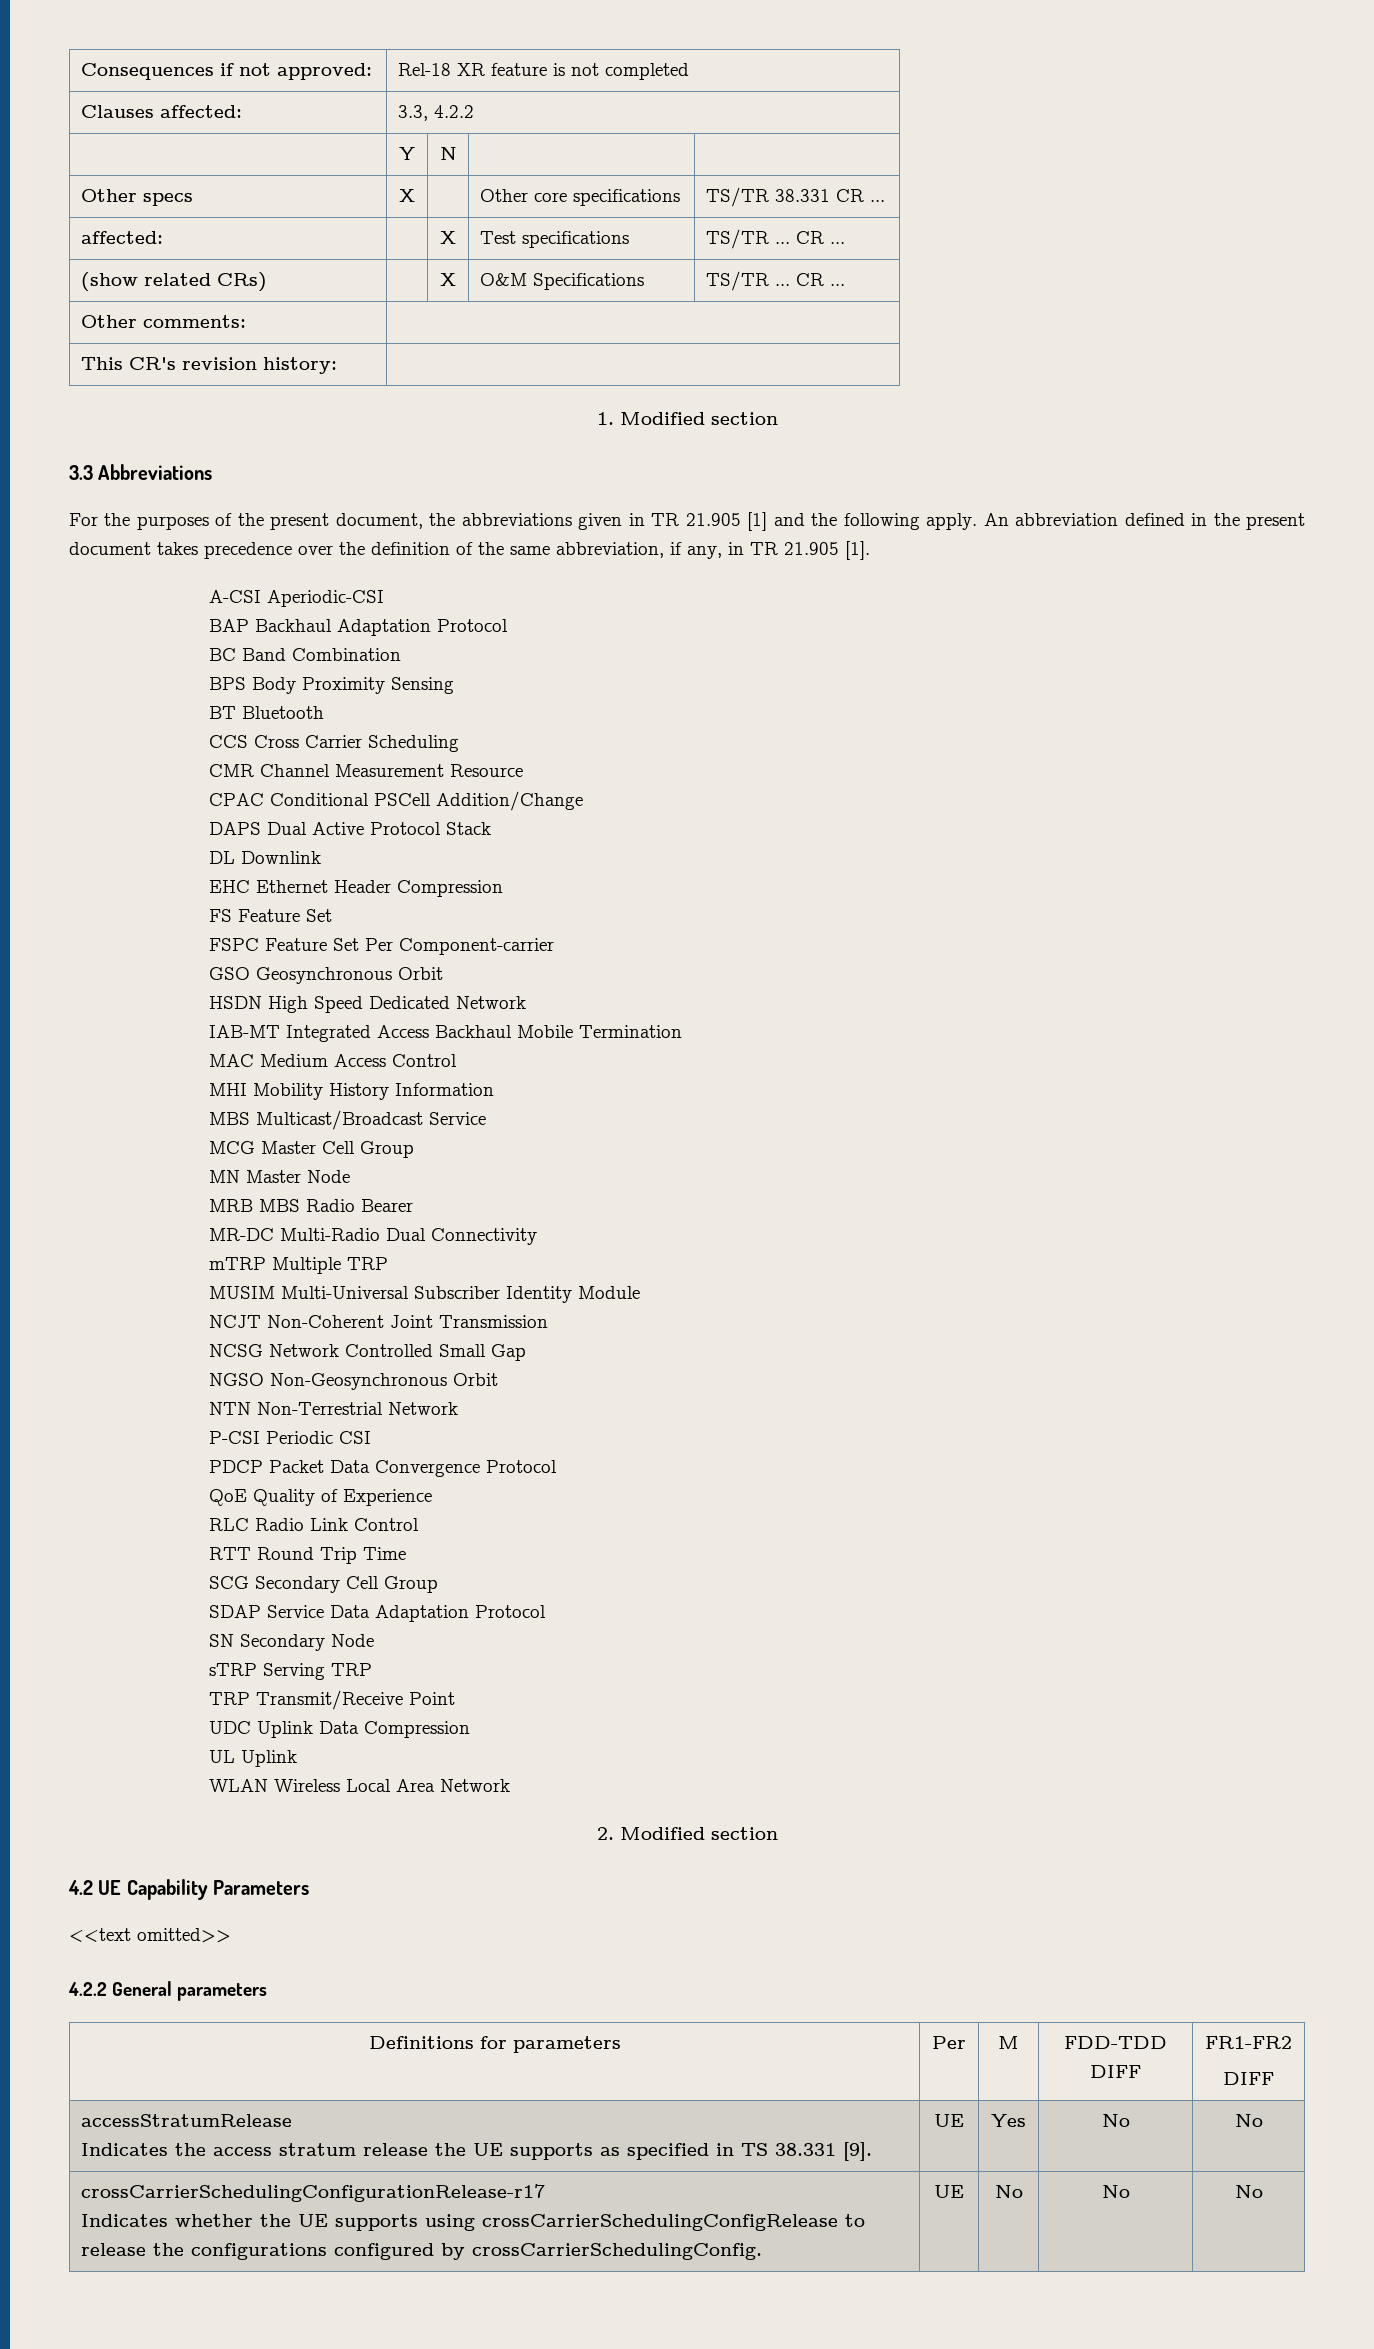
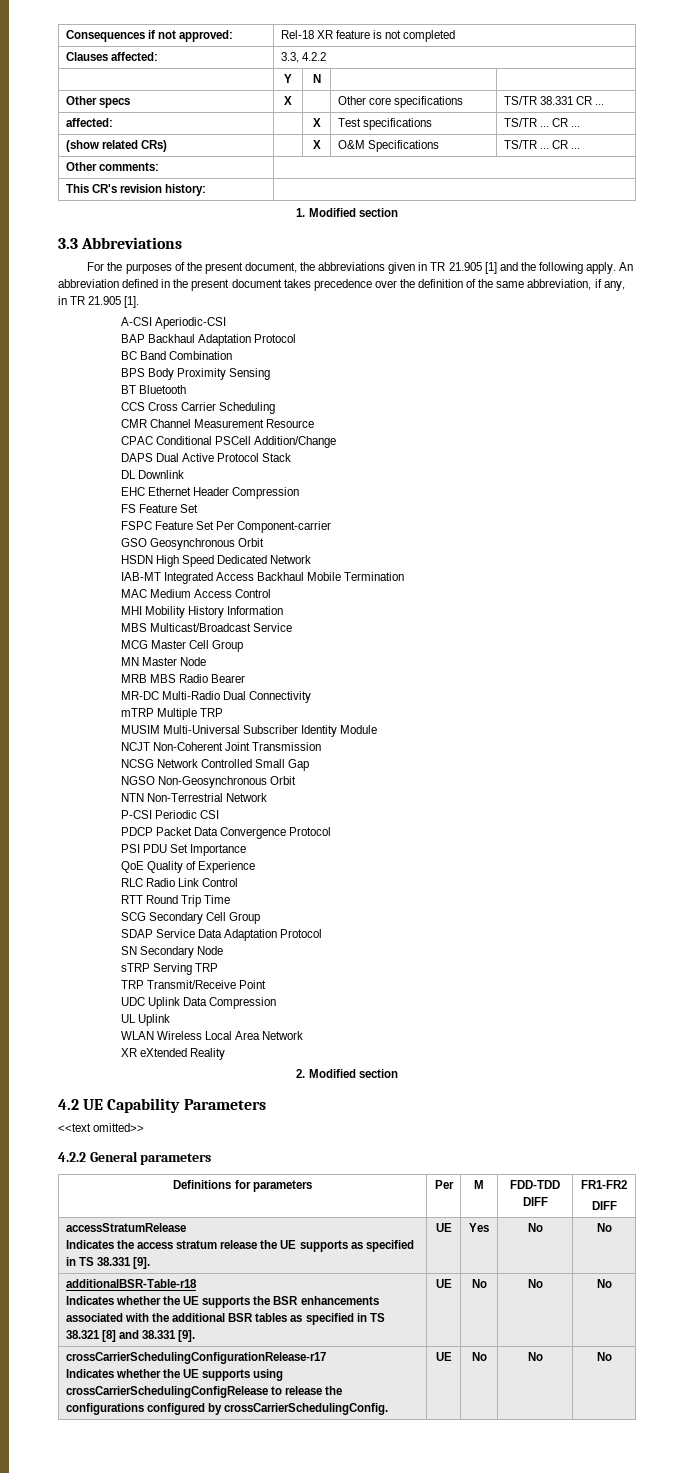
(557, 1466) none -> [120,844,247,856] // PSI PDU Set Importance
(510, 1785) none -> [120,1048,225,1060] // XR eXtended Reality
(1263, 2120) none -> [65,1279,197,1288] [65,1296,379,1308] [65,1313,385,1325] [65,1330,196,1342] [435,1279,452,1288] [471,1279,487,1288] [527,1279,543,1288] [596,1279,612,1288] // additionalBSR-Table-r18 // Indicates whether the UE supports the BSR enhancements associated with the additional BSR tables as specified in TS 38.321 [8] and 38.331 [9]. | UE | No | No | No

